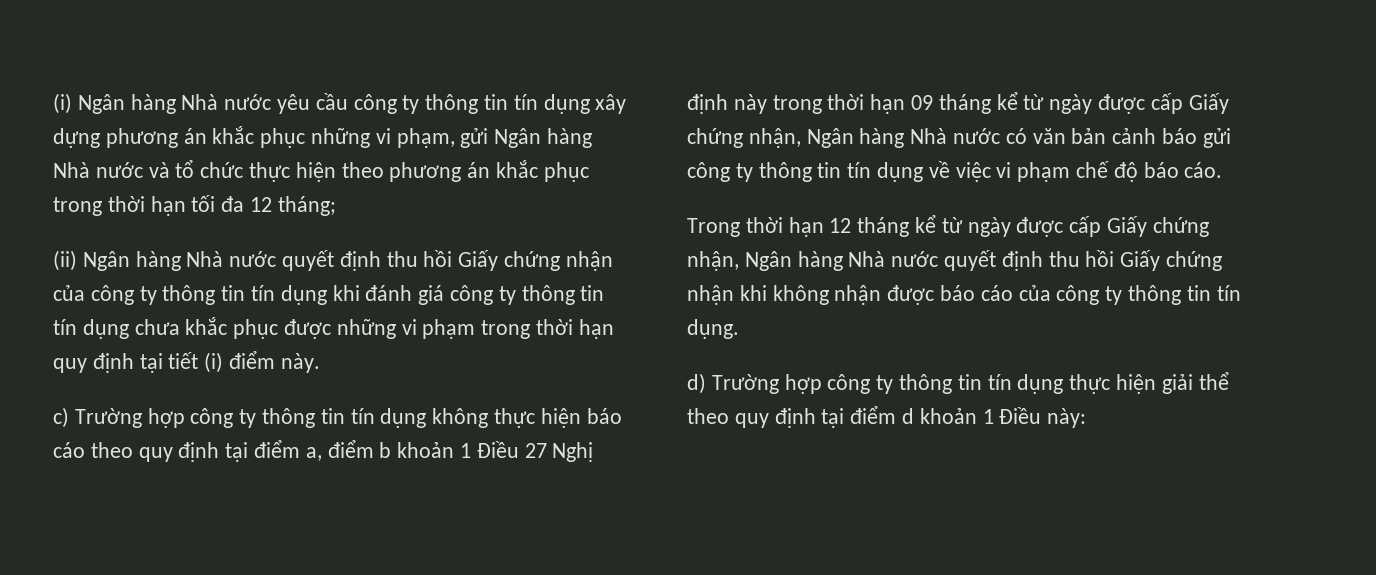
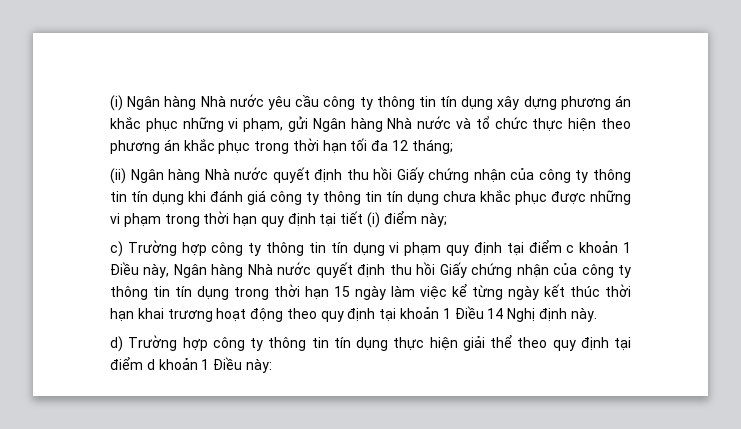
[280,353,320,373] này. -> [420,212,447,227] này;
[432,408,622,428] [53,440,594,462] [687,92,1229,114] [687,128,1231,148] [687,161,1223,182] [687,215,1209,237] [687,251,739,271] không thực hiện báo cáo theo quy định tại điểm a, điểm b khoản 1 Điều 27 Nghị định này trong thời hạn 09 tháng kể từ ngày được cấp Giấy chứng nhận, Ngân hàng Nhà nước có văn bản cảnh báo gửi công ty thông tin tín dụng về việc vi phạm chế độ báo cáo. // Trong thời hạn 12 tháng kể từ ngày được cấp Giấy chứng nhận, -> [389,240,631,256] [110,262,170,278] vi phạm quy định tại điểm c khoản 1 Điều này,
[739,285,1241,305] [687,319,739,339] khi không nhận được báo cáo của công ty thông tin tín dụng. -> [553,263,631,278] [110,284,631,300] [110,306,597,322] của công ty thông tin tín dụng trong thời hạn 15 ngày làm việc kể từng ngày kết thúc thời hạn khai trương hoạt động theo quy định tại khoản 1 Điều 14 Nghị định này.

